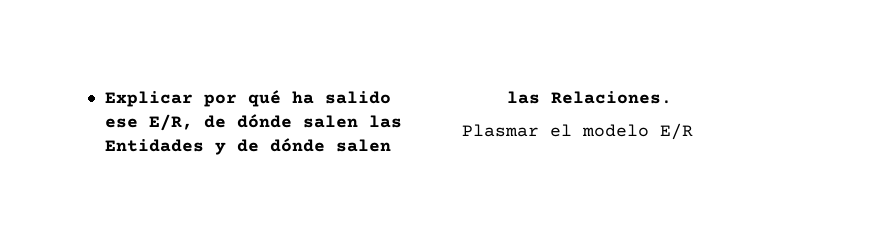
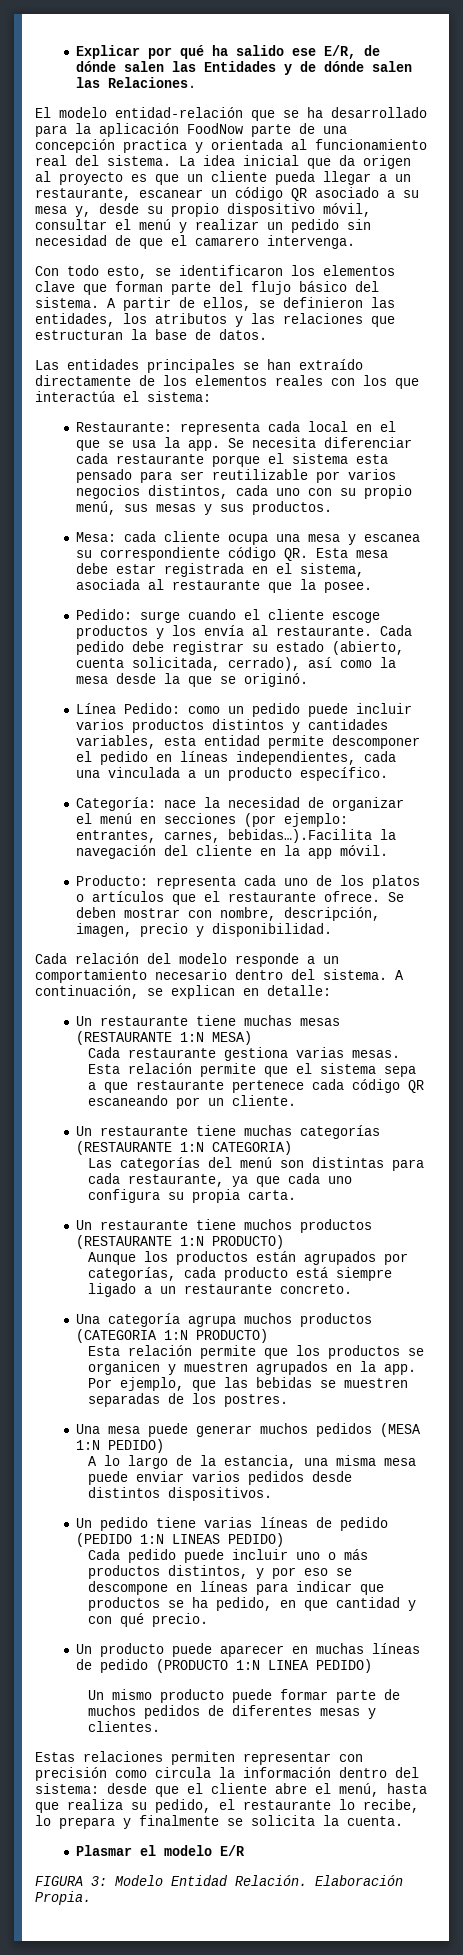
[462,123,693,140] Plasmar el modelo E/R -> [35,107,427,121] [35,123,347,137] [35,139,427,153] [35,155,411,169] [35,171,411,185] [35,187,419,201] [35,203,371,217] [35,219,371,233] [35,235,355,249] [35,265,395,279] [35,281,379,295] [35,297,395,311] [35,313,395,327] [35,329,267,340] [35,359,363,373] [35,375,419,389] [35,391,211,402] [76,421,397,435] [76,437,413,451] [76,453,389,467] [76,469,397,483] [76,485,413,499] [76,501,333,515] [76,531,421,545] [76,547,389,561] [76,563,365,577] [76,579,373,593] [76,609,381,623] [76,625,413,639] [76,641,405,655] [76,657,397,671] [76,673,309,687] [76,703,413,717] [76,719,389,733] [76,735,421,749] [76,751,397,765] [76,767,389,781] [76,797,405,811] [76,813,349,827] [76,829,397,843] [76,845,389,859] [76,875,421,889] [76,891,405,905] [76,907,381,921] [76,923,333,937] [35,953,339,967] [35,969,404,983] [35,985,331,999] [76,1015,341,1026] [76,1031,253,1045] [87,1047,400,1061] [87,1063,416,1077] [87,1079,424,1093] [87,1095,296,1109] [76,1125,381,1139] [76,1141,293,1155] [87,1157,424,1171] [87,1173,352,1187] [87,1189,296,1203] [76,1219,373,1233] [76,1235,285,1249] [87,1251,408,1265] [87,1267,392,1281] [87,1283,352,1297] [76,1313,373,1327] [76,1329,269,1343] [87,1345,424,1359] [87,1361,416,1375] [87,1377,408,1391] [87,1393,288,1407] [76,1423,422,1437] [76,1439,165,1453] [87,1455,416,1469] [87,1471,352,1485] [87,1487,272,1501] [76,1517,389,1531] [76,1533,285,1547] [87,1549,368,1563] [87,1565,352,1579] [87,1581,384,1595] [87,1597,416,1611] [87,1613,208,1627] [76,1643,421,1657] [76,1659,373,1673] [87,1689,400,1703] [87,1705,376,1719] [87,1721,160,1732] [35,1751,363,1765] [35,1767,419,1781] [35,1783,427,1797] [35,1799,419,1813] [35,1815,403,1829] [76,1845,246,1856] [35,1875,403,1886] [35,1891,91,1905] El modelo entidad-relación que se ha desarrollado para la aplicación FoodNow parte de una concepción practica y orientada al funcionamiento real del sistema. La idea inicial que da origen al proyecto es que un cliente pueda llegar a un restaurante, escanear un código QR asociado a su mesa y, desde su propio dispositivo móvil, consultar el menú y realizar un pedido sin necesidad de que el camarero intervenga. // Con todo esto, se identificaron los elementos clave que forman parte del flujo básico del sistema. A partir de ellos, se definieron las entidades, los atributos y las relaciones que estructuran la base de datos. // Las entidades principales se han extraído directamente de los elementos reales con los que interactúa el sistema: // Restaurante: representa cada local en el que se usa la app. Se necesita diferenciar cada restaurante porque el sistema esta pensado para ser reutilizable por varios negocios distintos, cada uno con su propio menú, sus mesas y sus productos. // Mesa: cada cliente ocupa una mesa y escanea su correspondiente código QR. Esta mesa debe estar registrada en el sistema, asociada al restaurante que la posee. // Pedido: surge cuando el cliente escoge productos y los envía al restaurante. Cada pedido debe registrar su estado (abierto, cuenta solicitada, cerrado), así como la mesa desde la que se originó. // Línea Pedido: como un pedido puede incluir varios productos distintos y cantidades variables, esta entidad permite descomponer el pedido en líneas independientes, cada una vinculada a un producto específico. // Categoría: nace la necesidad de organizar el menú en secciones (por ejemplo: entrantes, carnes, bebidas…).Facilita la navegación del cliente en la app móvil. // Producto: representa cada uno de los platos o artículos que el restaurante ofrece. Se deben mostrar con nombre, descripción, imagen, precio y disponibilidad. // Cada relación del modelo responde a un comportamiento necesario dentro del sistema. A continuación, se explican en detalle: // Un restaurante tiene muchas mesas (RESTAURANTE 1:N MESA) // Cada restaurante gestiona varias mesas. Esta relación permite que el sistema sepa a que restaurante pertenece cada código QR escaneando por un cliente. // Un restaurante tiene muchas categorías (RESTAURANTE 1:N CATEGORIA) // Las categorías del menú son distintas para cada restaurante, ya que cada uno configura su propia carta. // Un restaurante tiene muchos productos (RESTAURANTE 1:N PRODUCTO) // Aunque los productos están agrupados por categorías, cada producto está siempre ligado a un restaurante concreto. // Una categoría agrupa muchos productos (CATEGORIA 1:N PRODUCTO) // Esta relación permite que los productos se organicen y muestren agrupados en la app. Por ejemplo, que las bebidas se muestren separadas de los postres. // Una mesa puede generar muchos pedidos (MESA 1:N PEDIDO) // A lo largo de la estancia, una misma mesa puede enviar varios pedidos desde distintos dispositivos. // Un pedido tiene varias líneas de pedido (PEDIDO 1:N LINEAS PEDIDO) // Cada pedido puede incluir uno o más productos distintos, y por eso se descompone en líneas para indicar que productos se ha pedido, en que cantidad y con qué precio. // Un producto puede aparecer en muchas líneas de pedido (PRODUCTO 1:N LINEA PEDIDO) // Un mismo producto puede formar parte de muchos pedidos de diferentes mesas y clientes. // Estas relaciones permiten representar con precisión como circula la información dentro del sistema: desde que el cliente abre el menú, hasta que realiza su pedido, el restaurante lo recibe, lo prepara y finalmente se solicita la cuenta. // Plasmar el modelo E/R // FIGURA 3: Modelo Entidad Relación. Elaboración Propia.

